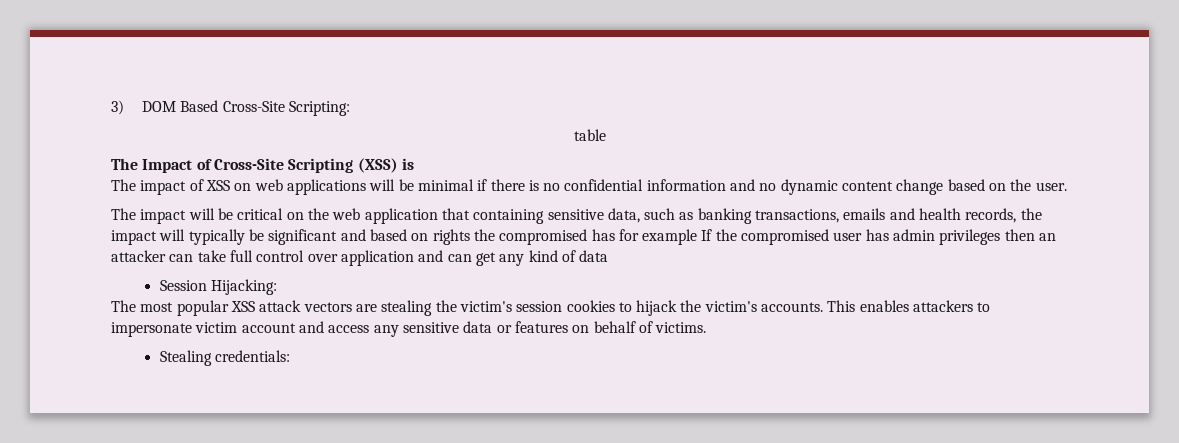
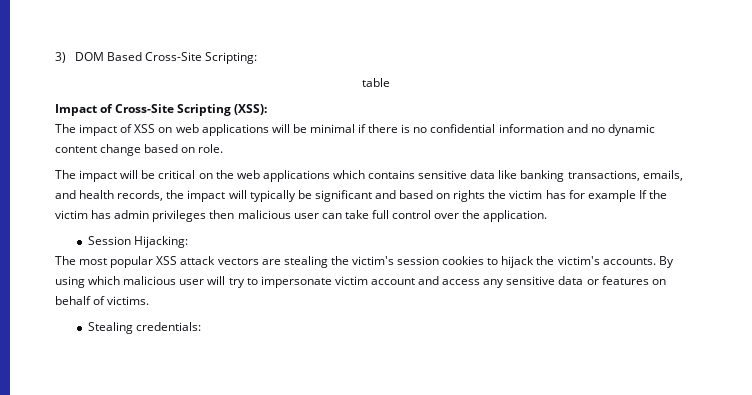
[111,158,138,170] The -> (390, 82) none
[357,158,414,173] (XSS) is -> [234,104,268,115] (XSS):
[1010,179,1067,191] the user. -> [198,144,224,153] role.
[364,208,694,224] application that containing sensitive data, such as -> [262,170,518,182] applications which contains sensitive data like
[843,208,886,220] emails -> [642,170,683,181] emails,
[499,229,588,245] compromised -> [509,190,543,199] victim
[741,229,863,245] compromised user -> [55,210,88,219] victim
[1039,233,1057,241] [111,250,166,262] an attacker -> [237,210,319,219] malicious user
[340,250,609,266] application and can get any kind of data -> [462,210,548,222] the application.
[827,300,974,312] This enables attackers -> [658,256,674,268] [55,276,245,288] By using which malicious user will try

